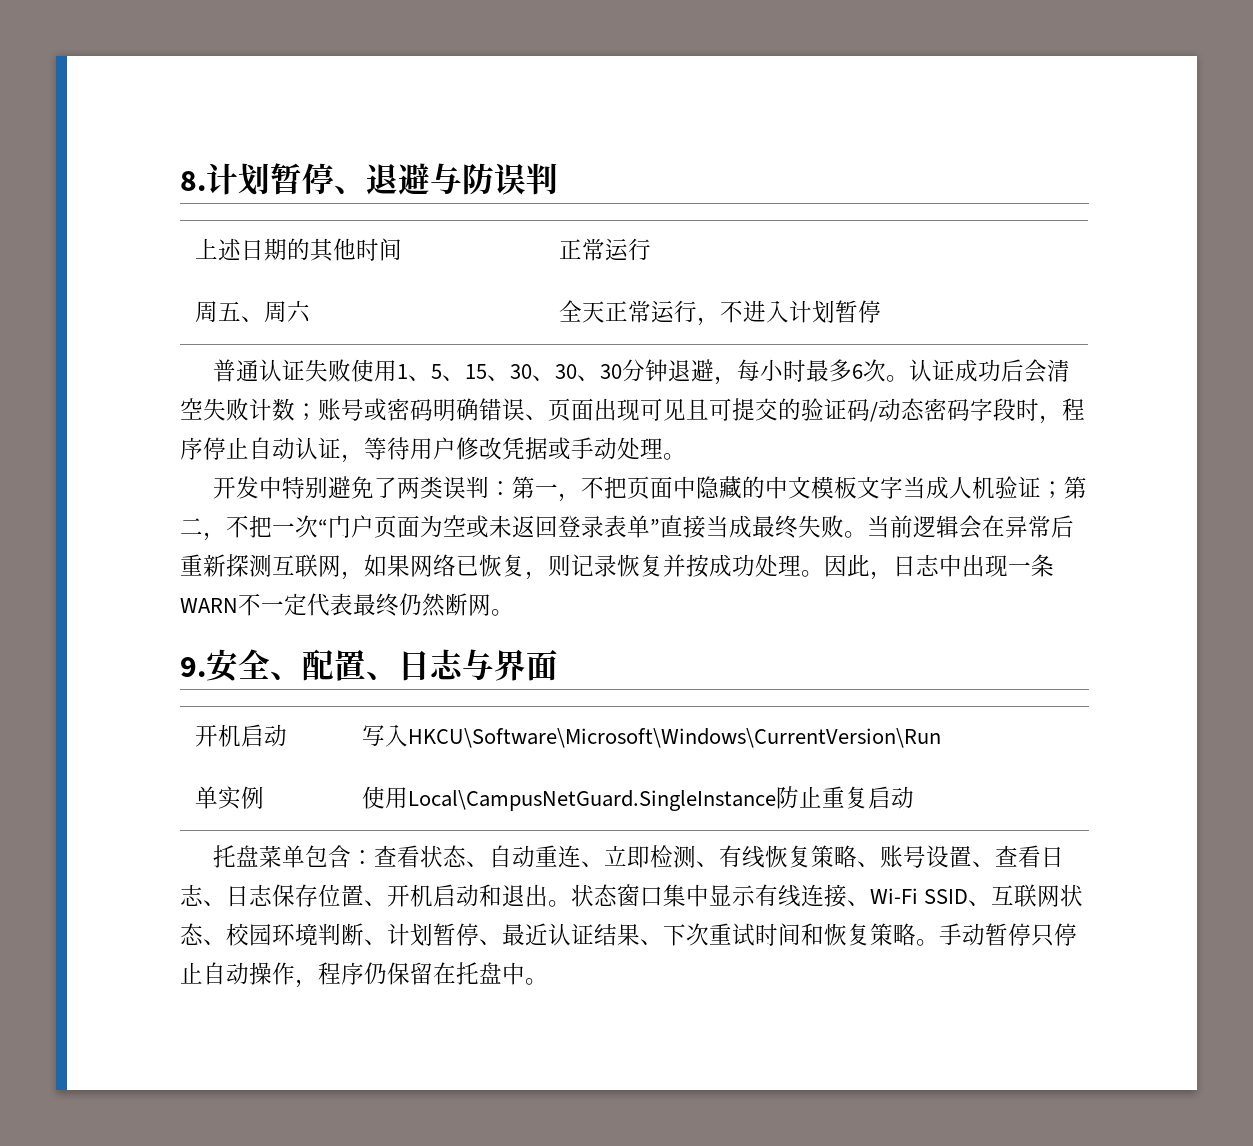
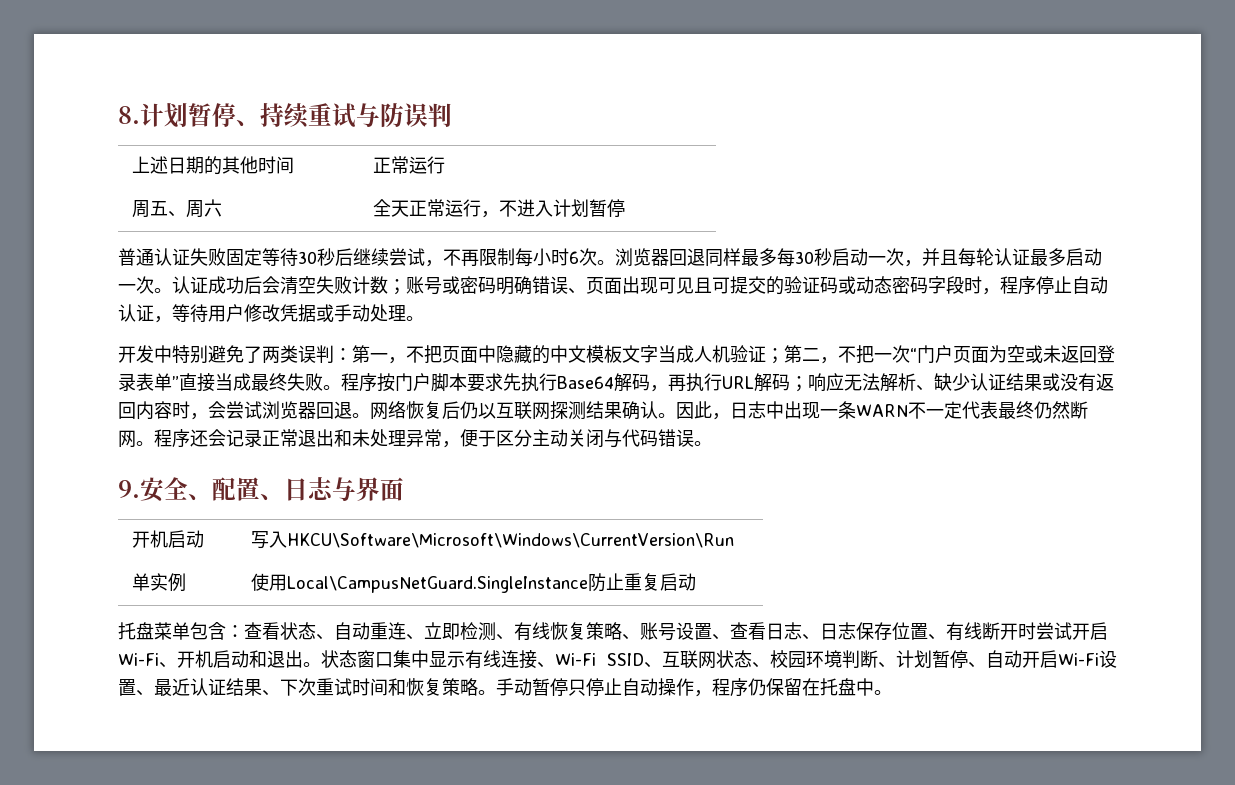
[366,163,430,195] 退避 -> [260,103,356,128] 持续重试
[351,359,864,385] 使用1、5、15、30、30、30分钟退避，每小时最多6 -> [226,248,1102,267] [118,284,136,292] 固定等待30秒后继续尝试，不再限制每小时6次。浏览器回退同样最多每30秒启动一次，并且每轮认证最多启动一
[870,402,878,422] / -> [838,276,856,294] 或
[867,515,1074,539] [180,554,801,580] 当前逻辑会在异常后重新探测互联网，如果网络已恢复，则记录恢复并按成功处理 -> [341,373,1114,392] [118,401,658,420] 程序按门户脚本要求先执行Base64解码，再执行URL解码；响应无法解析、缺少认证结果或没有返回内容时，会尝试浏览器回退。网络恢复后仍以互联网探测结果确认
(514, 612) none -> [154,429,712,448] 程序还会记录正常退出和未处理异常，便于区分主动关闭与代码错误。
(387, 903) none -> [946,622,1108,641] [118,653,177,668] 有线断开时尝试开启Wi-Fi、
(502, 942) none -> [986,650,1117,668] [118,679,154,696] 自动开启Wi-Fi设置、

